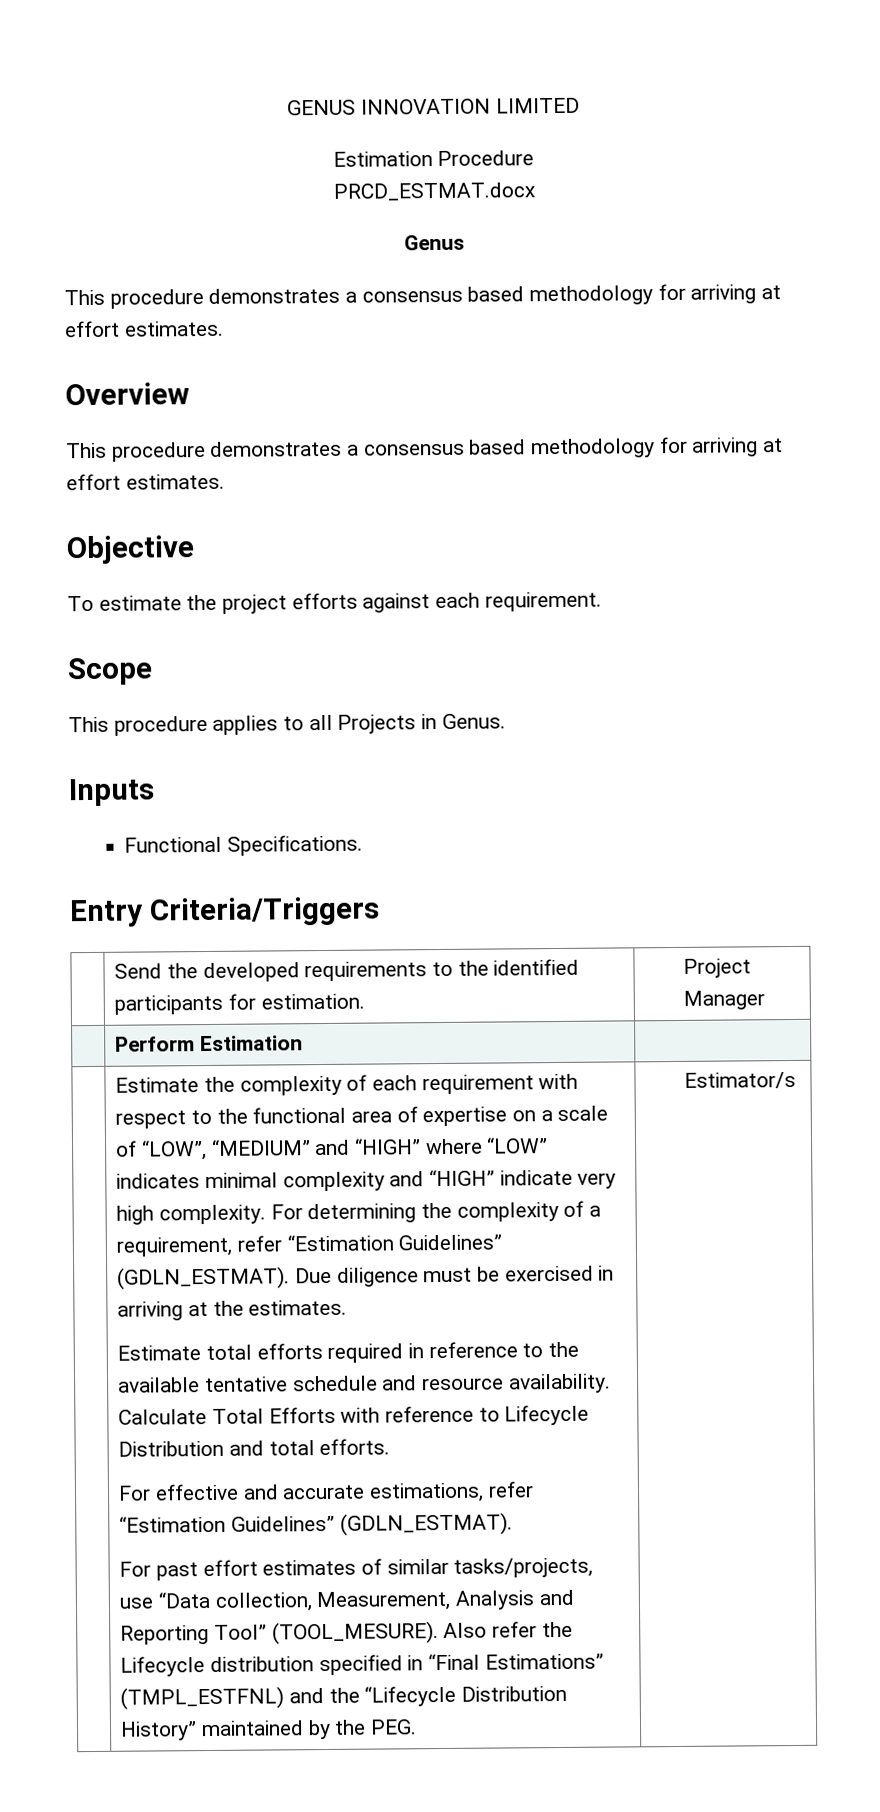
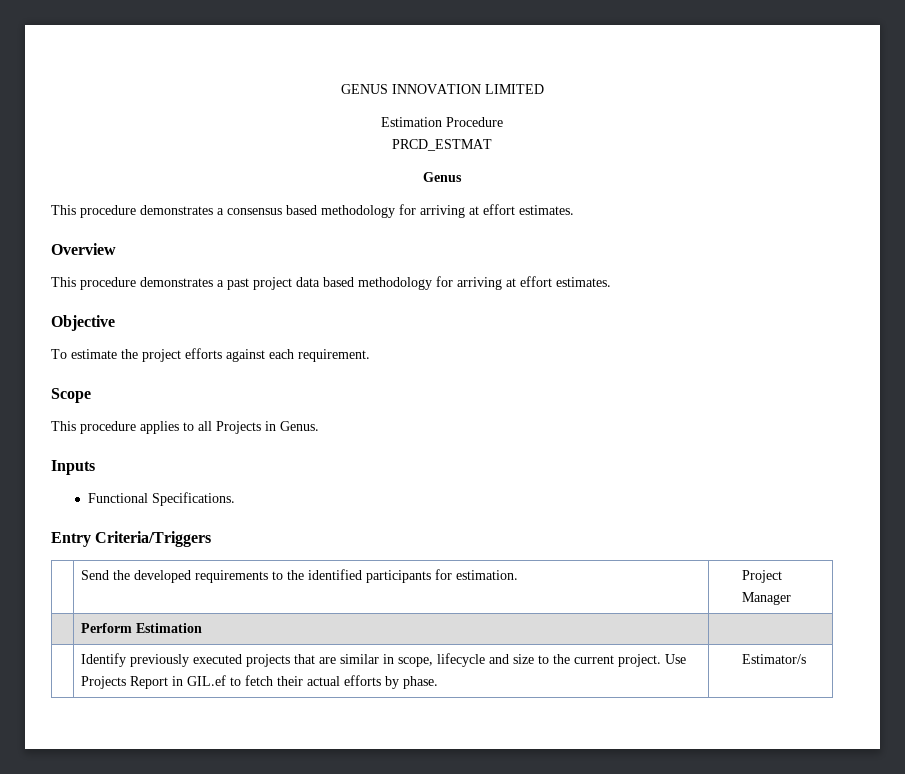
[332,182,535,201] PRCD_ESTMAT.docx -> [392,139,492,151] PRCD_ESTMAT
[363,443,465,456] consensus -> [227,277,320,290] past project data
[115,1073,579,1096] [115,1105,609,1129] [115,1137,549,1161] [116,1169,617,1192] [116,1200,602,1225] [116,1234,503,1257] [117,1265,615,1290] [117,1299,348,1321] [117,1341,580,1363] [118,1373,611,1394] [118,1404,590,1426] [118,1438,391,1457] [118,1481,534,1503] [119,1512,513,1536] [119,1557,594,1581] [119,1589,574,1612] [120,1621,573,1645] [120,1653,604,1677] [120,1685,567,1710] [120,1719,417,1741] Estimate the complexity of each requirement with respect to the functional area of expertise on a scale of “LOW”, “MEDIUM” and “HIGH” where “LOW” indicates minimal complexity and “HIGH” indicate very high complexity. For determining the complexity of a requirement, refer “Estimation Guidelines” (GDLN_ESTMAT). Due diligence must be exercised in arriving at the estimates. // Estimate total efforts required in reference to the available tentative schedule and resource availability. Calculate Total Efforts with reference to Lifecycle Distribution and total efforts. // For effective and accurate estimations, refer “Estimation Guidelines” (GDLN_ESTMAT). // For past effort estimates of similar tasks/projects, use “Data collection, Measurement, Analysis and Reporting Tool” (TOOL_MESURE). Also refer the Lifecycle distribution specified in “Final Estimations” (TMPL_ESTFNL) and the “Lifecycle Distribution History” maintained by the PEG. -> [80,653,686,667] [80,675,438,689] Identify previously executed projects that are similar in scope, lifecycle and size to the current project. Use Projects Report in GIL.ef to fetch their actual efforts by phase.

